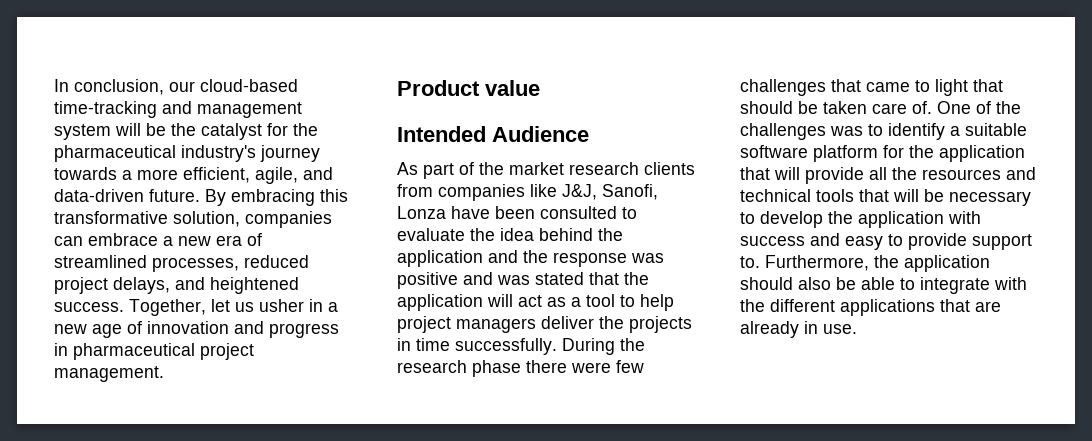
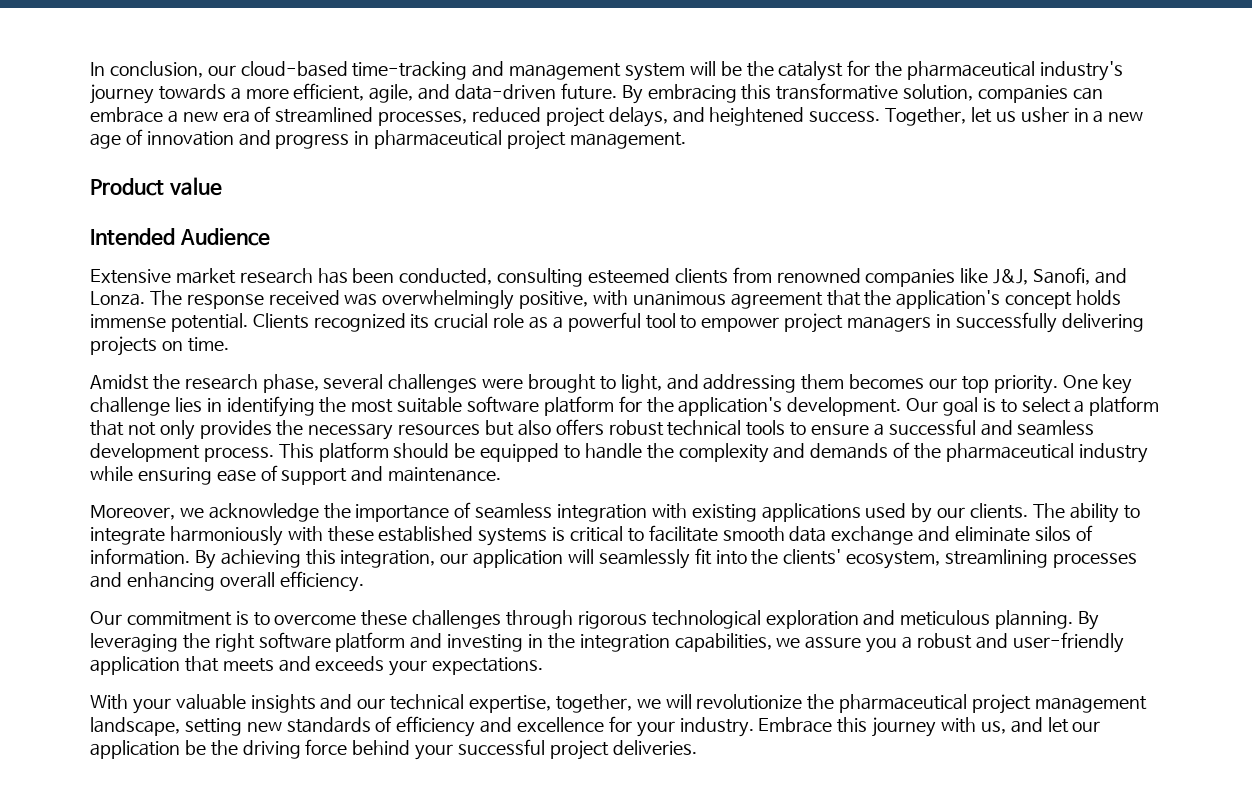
[397,162,639,179] As part of the market research -> [90,268,671,287] Extensive market research has been conducted, consulting esteemed
(433, 190) none -> [776,268,861,283] renowned
[397,206,637,219] [397,228,623,241] [397,250,664,267] [397,272,649,289] [397,294,542,311] Lonza have been consulted to evaluate the idea behind the application and the response was positive and was stated that the application will act -> [1094,268,1127,284] [90,290,1122,310] [90,313,525,332] and Lonza. The response received was overwhelmingly positive, with unanimous agreement that the application's concept holds immense potential. Clients recognized its crucial role
(581, 302) none -> [567,312,641,332] powerful
[640,294,674,311] help -> [701,317,780,332] empower
[541,316,692,333] [397,338,645,355] [397,360,644,377] [740,79,1003,96] [740,101,1021,114] [740,123,960,140] deliver the projects in time successfully. During the research phase there were few challenges that came to light that should be taken care of. One of the challenges was to identify a -> [935,312,1144,333] [90,336,229,356] [90,374,1133,394] [90,396,394,417] in successfully delivering projects on time. // Amidst the research phase, several challenges were brought to light, and addressing them becomes our top priority. One key challenge lies in identifying the most
[939,145,1025,162] [740,167,1036,184] [740,189,1031,206] [740,211,981,228] [740,233,1032,250] [740,255,990,272] [740,277,1027,294] [740,299,1001,316] [740,321,857,338] application that will provide all the resources and technical tools that will be necessary to develop the application with success and easy to provide support to. Furthermore, the application should also be able to integrate with the different applications that are already in use. -> [678,396,1160,416] [90,419,1095,440] [90,442,1148,463] [90,465,502,485] [90,502,1140,523] [90,525,1093,546] [90,548,1137,569] [90,571,364,592] [90,610,1100,630] [90,632,1124,653] [90,656,544,676] [90,694,1147,714] [90,716,1101,737] [90,739,697,760] application's development. Our goal is to select a platform that not only provides the necessary resources but also offers robust technical tools to ensure a successful and seamless development process. This platform should be equipped to handle the complexity and demands of the pharmaceutical industry while ensuring ease of support and maintenance. // Moreover, we acknowledge the importance of seamless integration with existing applications used by our clients. The ability to integrate harmoniously with these established systems is critical to facilitate smooth data exchange and eliminate silos of information. By achieving this integration, our application will seamlessly fit into the clients' ecosystem, streamlining processes and enhancing overall efficiency. // Our commitment is to overcome these challenges through rigorous technological exploration and meticulous planning. By leveraging the right software platform and investing in the integration capabilities, we assure you a robust and user-friendly application that meets and exceeds your expectations. // With your valuable insights and our technical expertise, together, we will revolutionize the pharmaceutical project management landscape, setting new standards of efficiency and excellence for your industry. Embrace this journey with us, and let our application be the driving force behind your successful project deliveries.

